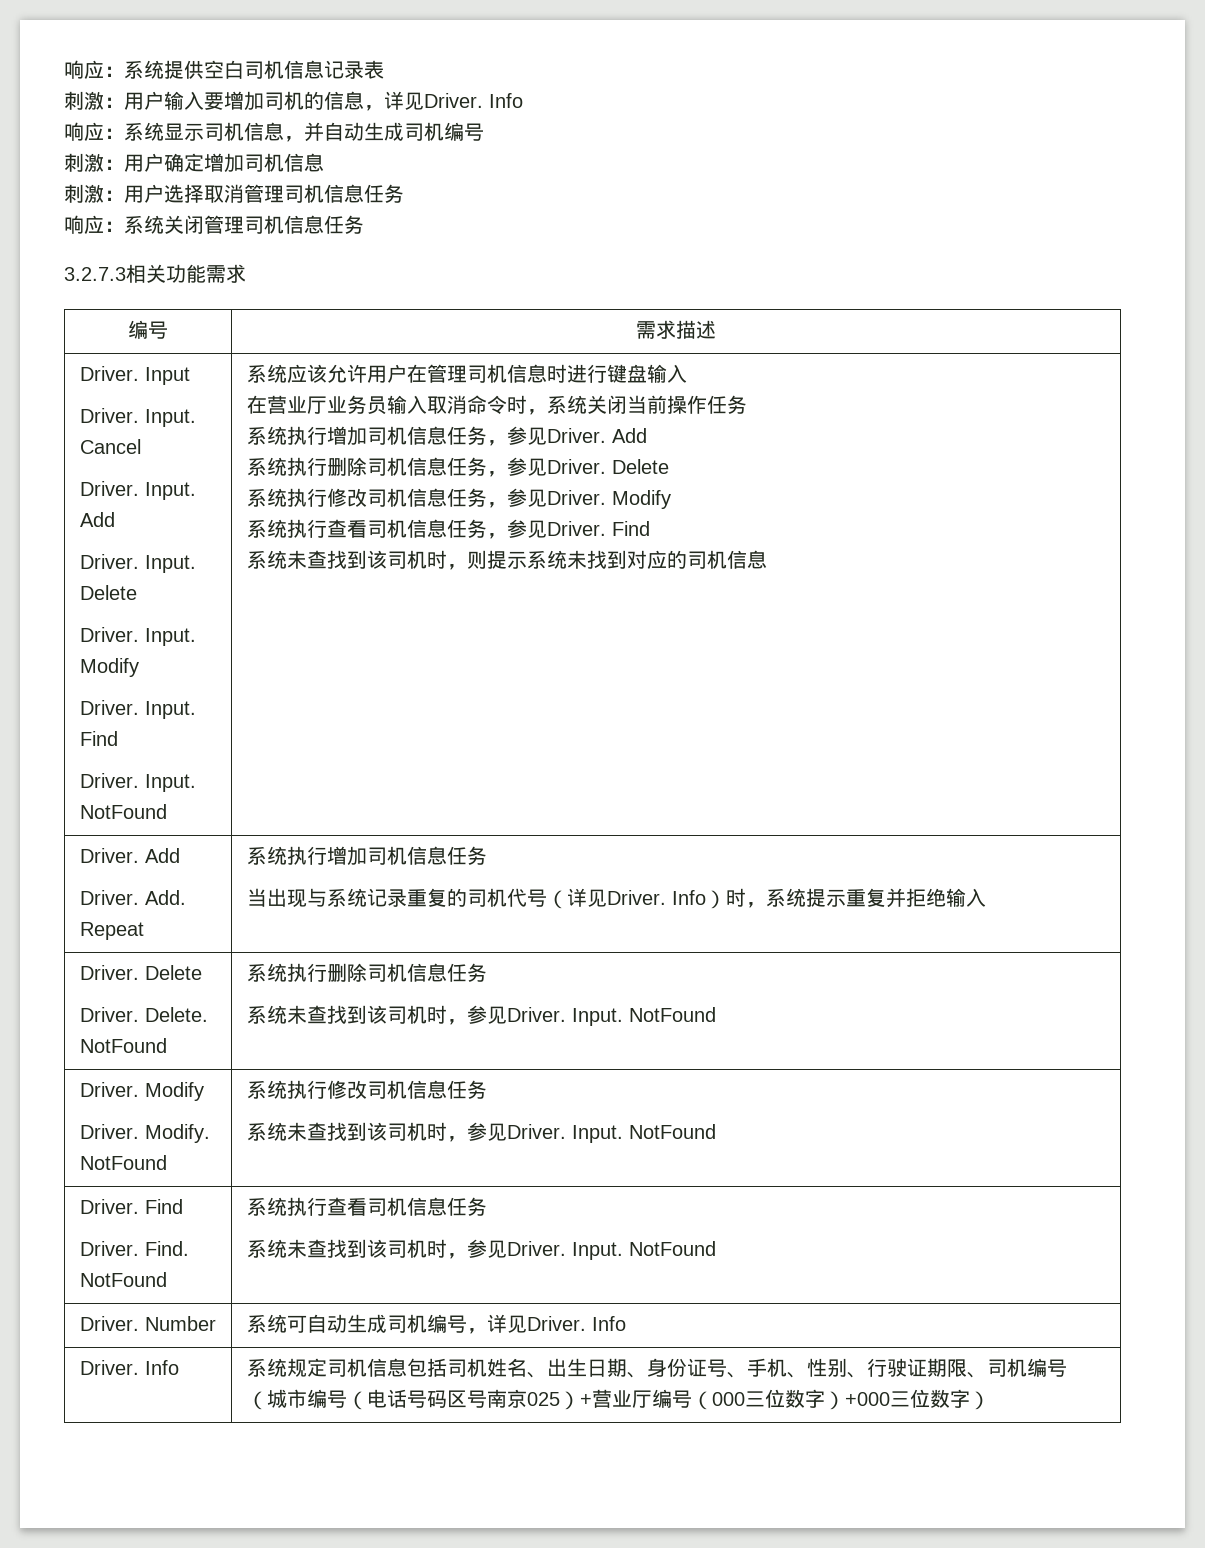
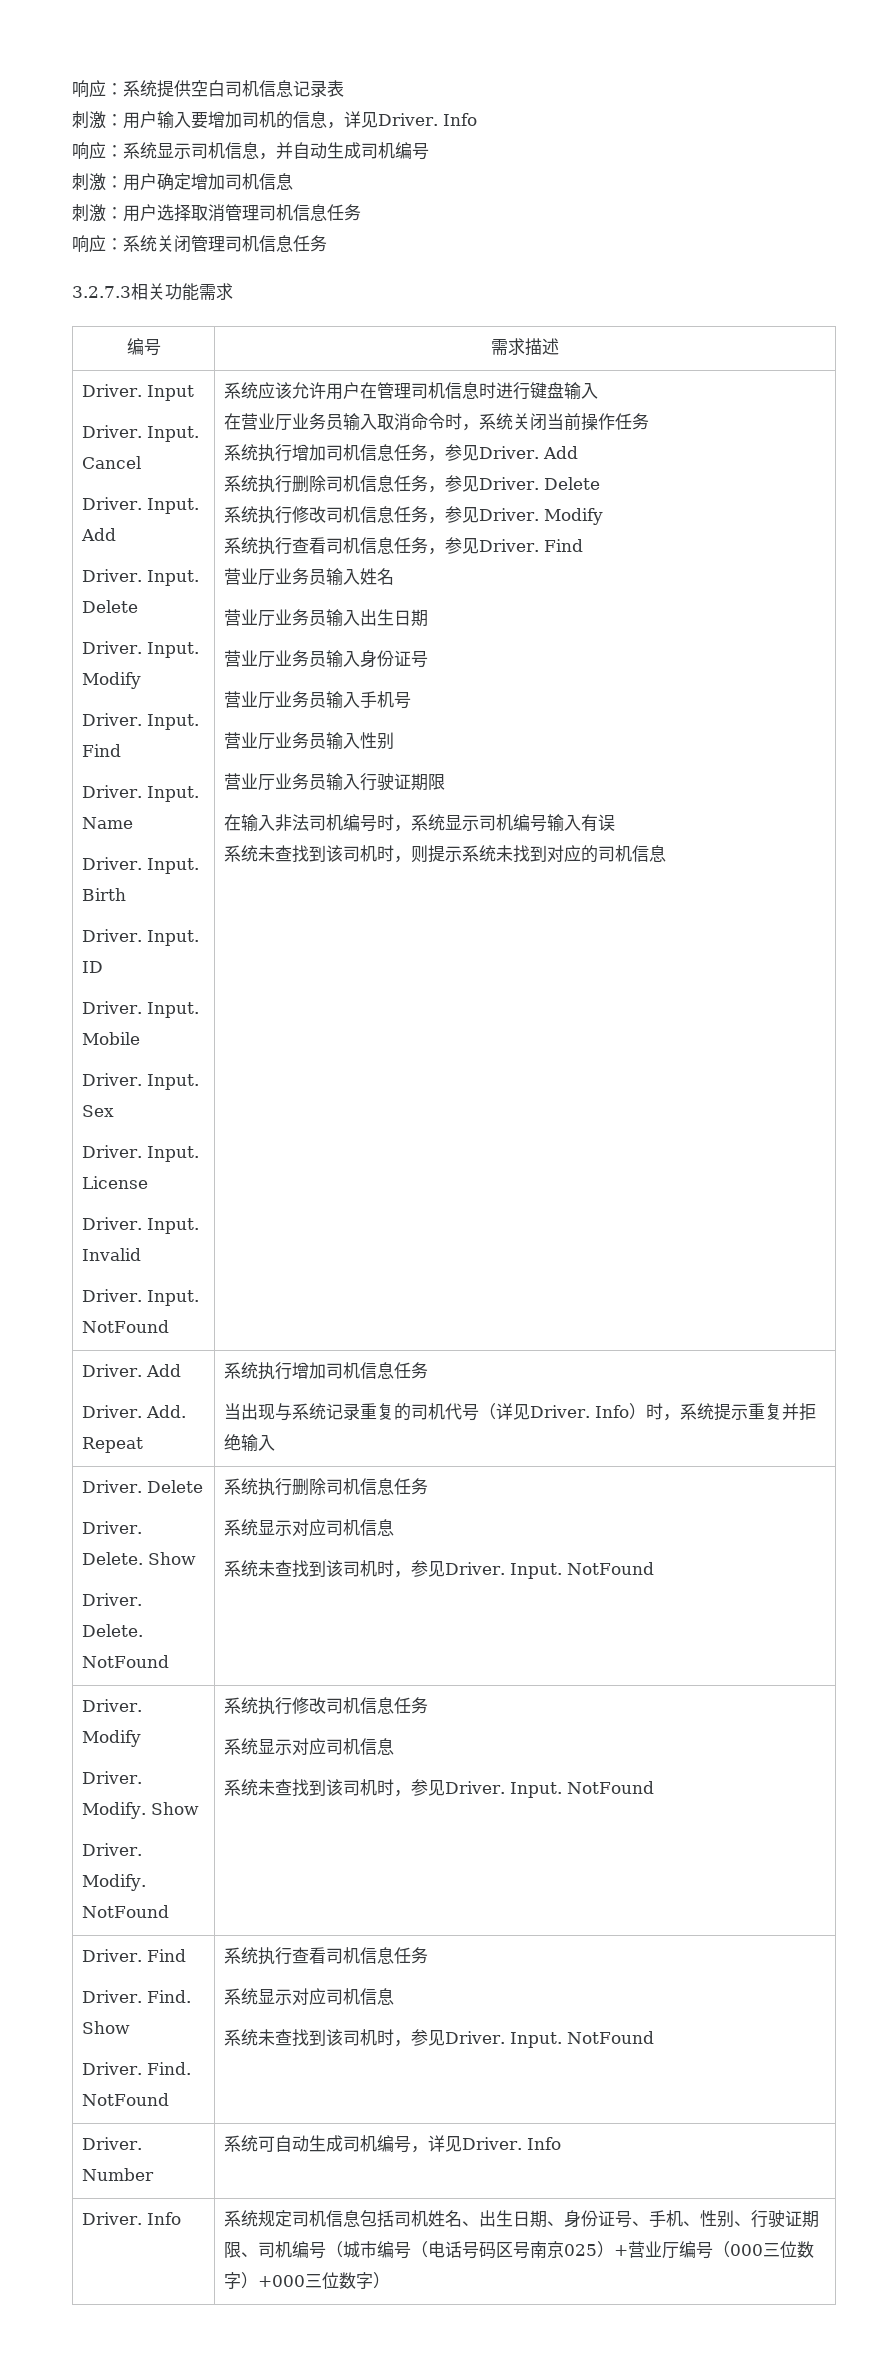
(118, 738) none -> [81,785,199,802] [81,817,133,829] [81,857,199,874] [81,888,126,901] [81,929,199,946] [81,961,103,973] [81,1001,199,1018] [81,1032,140,1045] [81,1073,199,1090] [81,1105,114,1117] [81,1145,199,1162] [81,1176,148,1189] [81,1217,199,1234] [81,1248,141,1261] // Driver. Input. Name // Driver. Input. Birth // Driver. Input. ID // Driver. Input. Mobile // Driver. Input. Sex // Driver. Input. License // Driver. Input. Invalid
(650, 528) none -> [223,568,394,586] [223,609,428,627] [223,650,428,668] [223,691,411,709] [223,732,394,750] [223,773,445,791] [223,814,615,832] // 营业厅业务员输入姓名 // 营业厅业务员输入出生日期 // 营业厅业务员输入身份证号 // 营业厅业务员输入手机号 // 营业厅业务员输入性别 // 营业厅业务员输入行驶证期限 // 在输入非法司机编号时，系统显示司机编号输入有误
(202, 972) none -> [81,1521,142,1534] [81,1552,196,1565] // Driver. Delete. Show
(487, 972) none -> [223,1519,394,1536] // 系统显示对应司机信息
(204, 1091) none -> [81,1771,142,1784] [81,1802,199,1819] // Driver. Modify. Show
(487, 1089) none -> [223,1738,394,1755] // 系统显示对应司机信息
(183, 1206) none -> [81,1990,191,2003] [81,2021,130,2034] // Driver. Find. Show
(487, 1206) none -> [223,1988,394,2005] // 系统显示对应司机信息

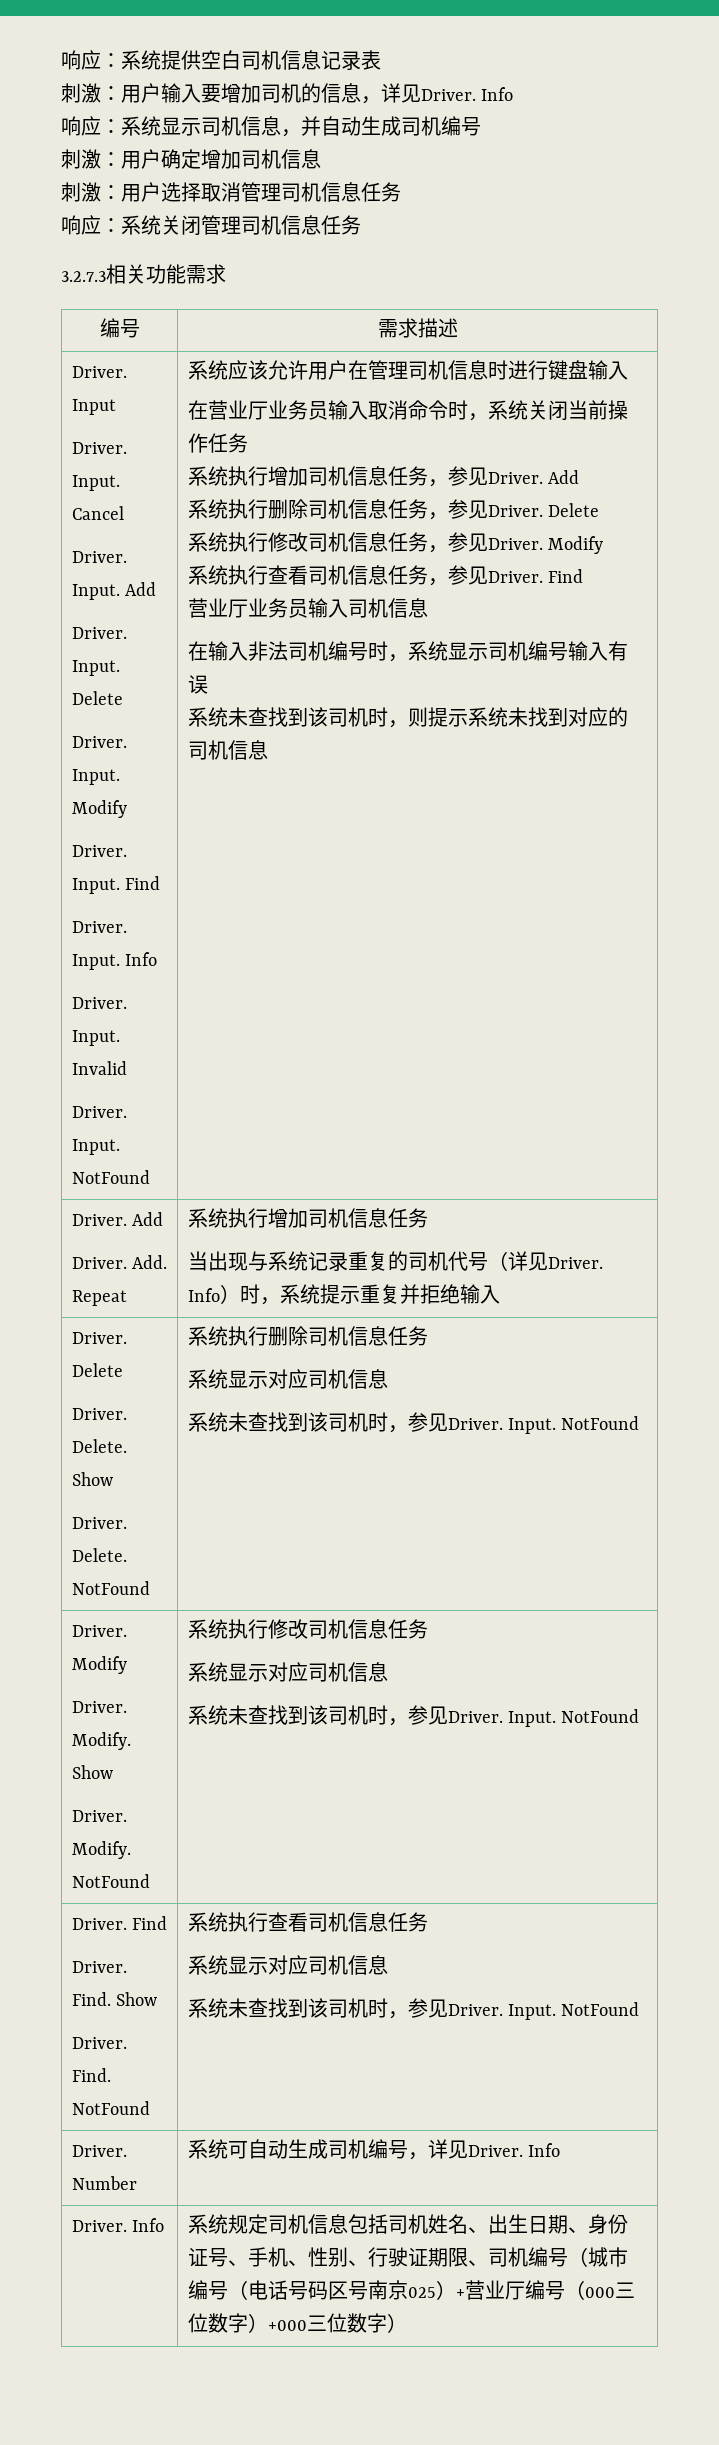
[81,817,133,829] [81,857,199,874] [81,888,126,901] [81,929,199,946] [81,961,103,973] [81,1001,199,1018] [81,1032,140,1045] [81,1073,199,1090] [81,1105,114,1117] [81,1145,199,1162] [81,1176,148,1189] Name // Driver. Input. Birth // Driver. Input. ID // Driver. Input. Mobile // Driver. Input. Sex // Driver. Input. License -> [125,952,158,966] Info
[359,568,394,585] [223,609,428,627] [223,650,428,668] [223,691,411,709] [223,732,394,750] [223,773,445,791] 姓名 // 营业厅业务员输入出生日期 // 营业厅业务员输入身份证号 // 营业厅业务员输入手机号 // 营业厅业务员输入性别 // 营业厅业务员输入行驶证期限 -> [347,598,428,618] 司机信息

